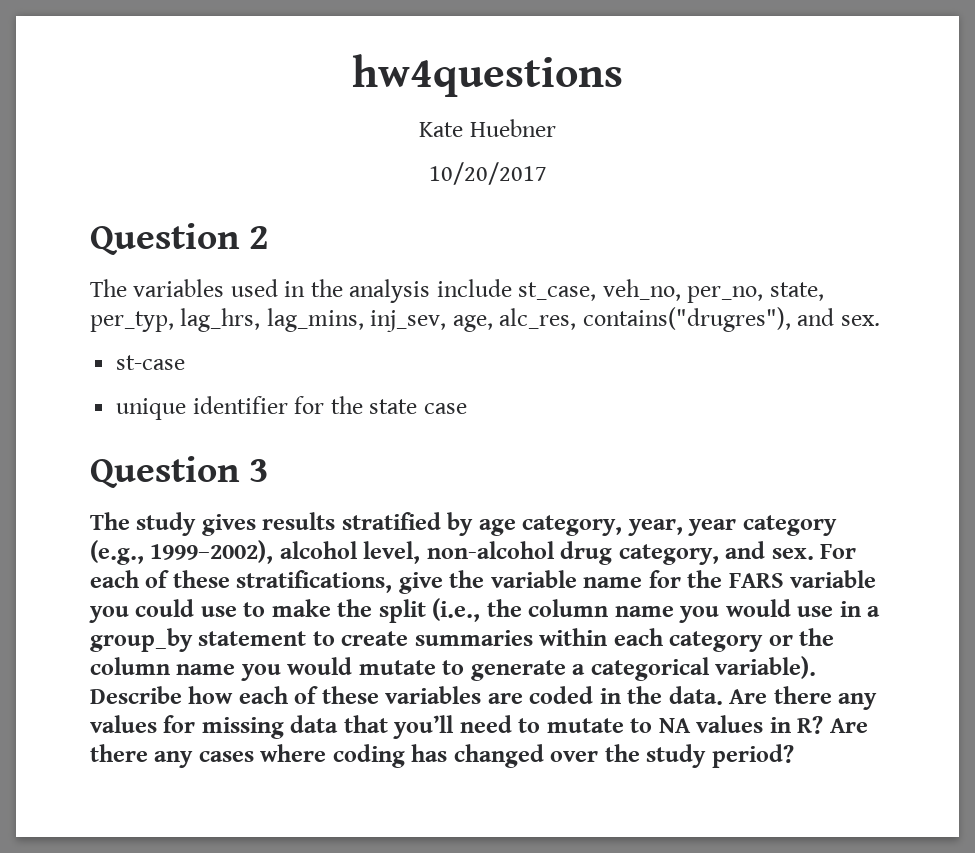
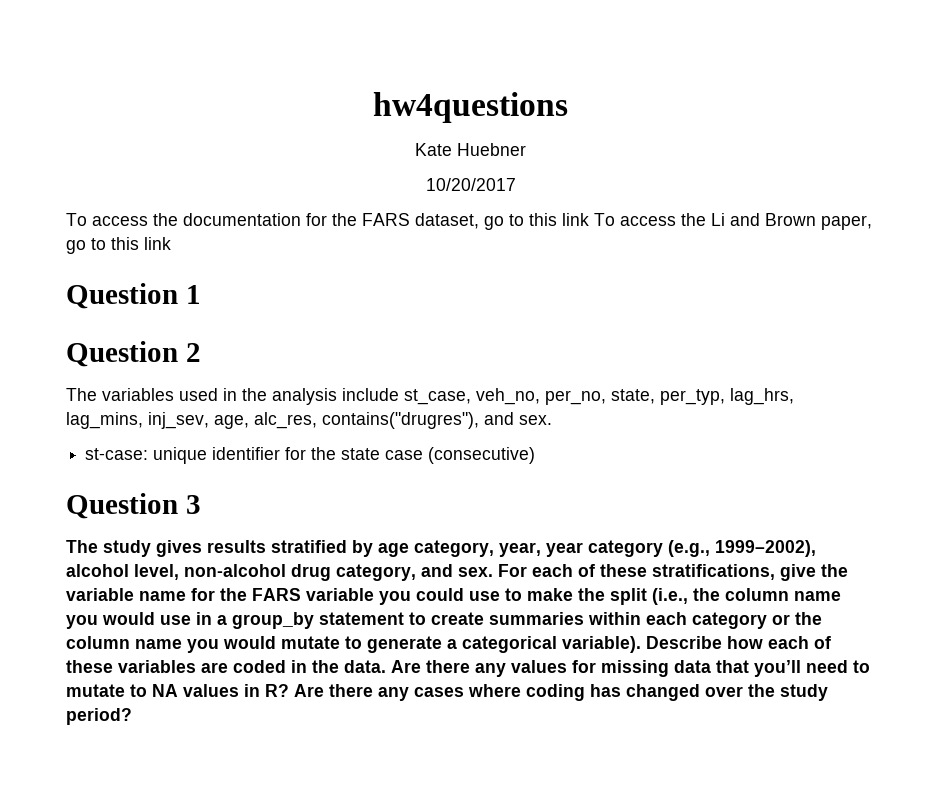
(547, 173) none -> [66,213,872,230] [66,237,171,254] [66,283,201,309] // To access the documentation for the FARS dataset, go to this link To access the Li and Brown paper, go to this link // Question 1
[116,355,186,370] st-case // -> [85,448,149,460] st-case:
(467, 408) none -> [428,447,536,464] (consecutive)

